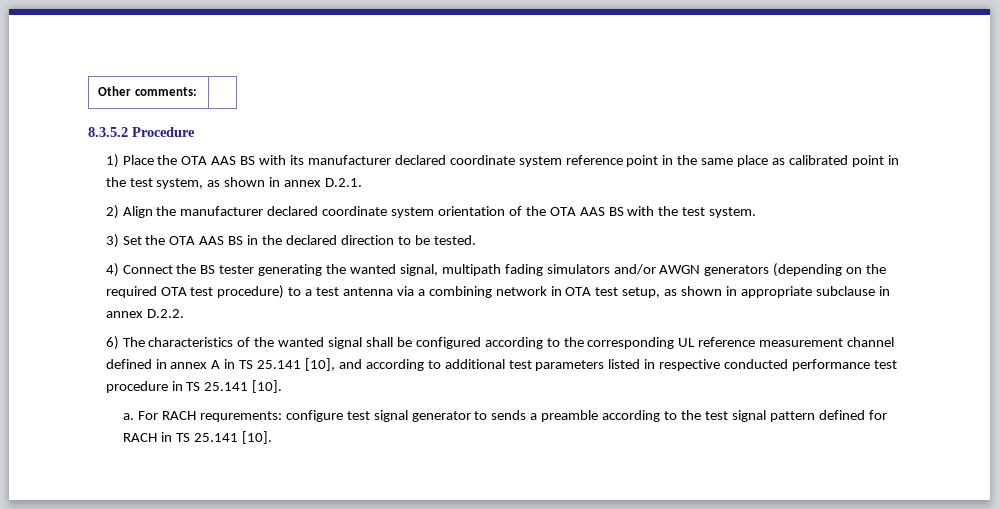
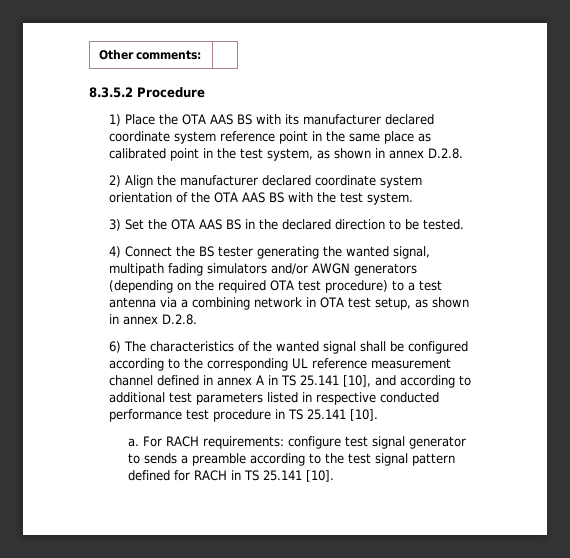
[324,178,362,187] D.2.1. -> [427,148,463,159] D.2.8.
[740,286,890,298] [105,309,184,318] appropriate subclause in annex D.2.2. -> [122,314,197,325] annex D.2.8.
[199,411,282,422] requrements: -> [203,436,285,449] requirements:

